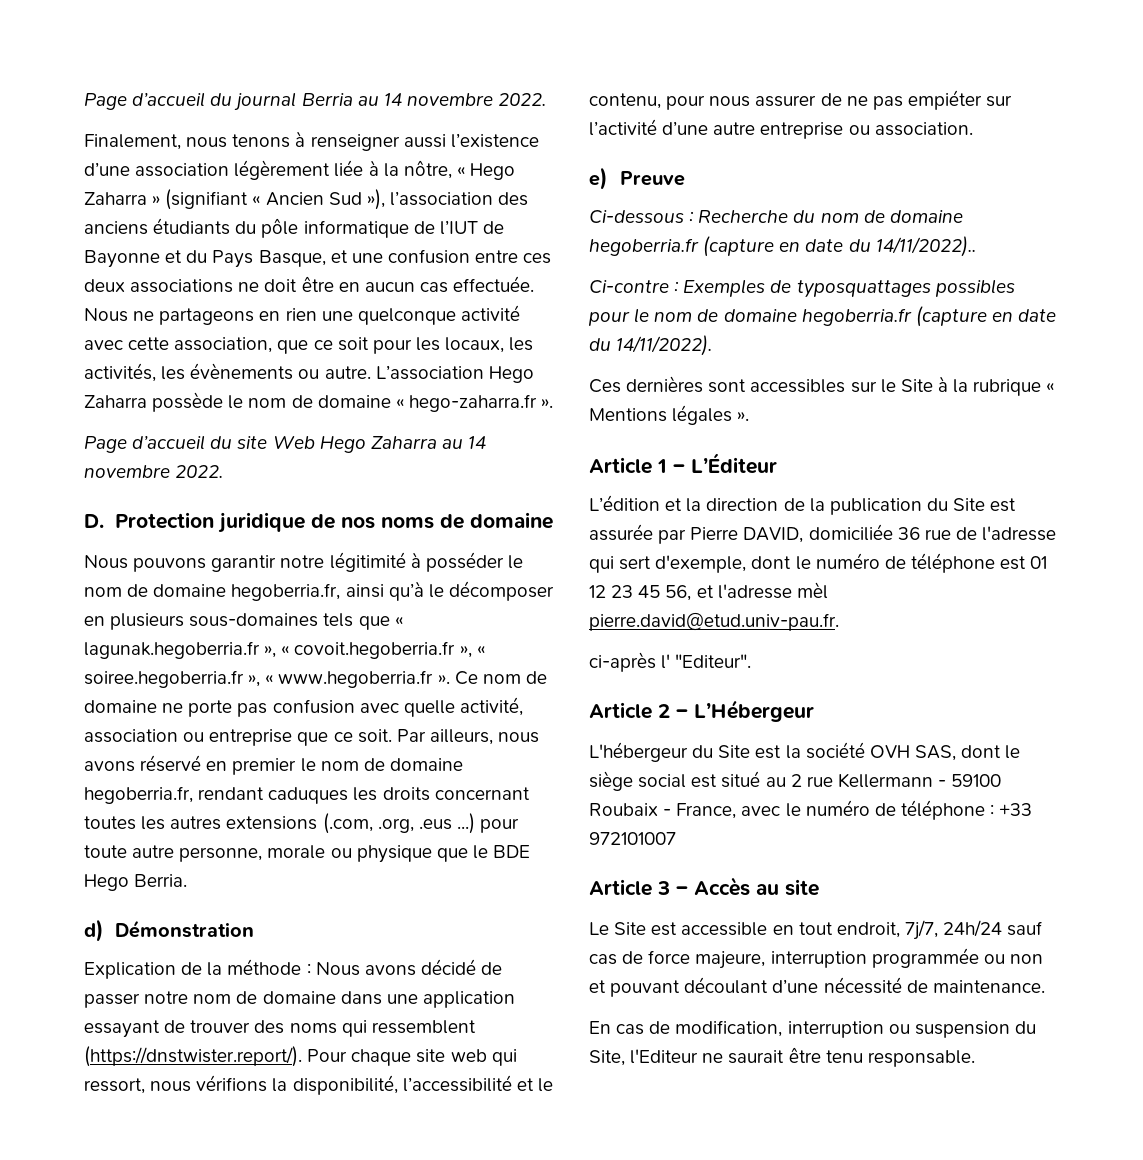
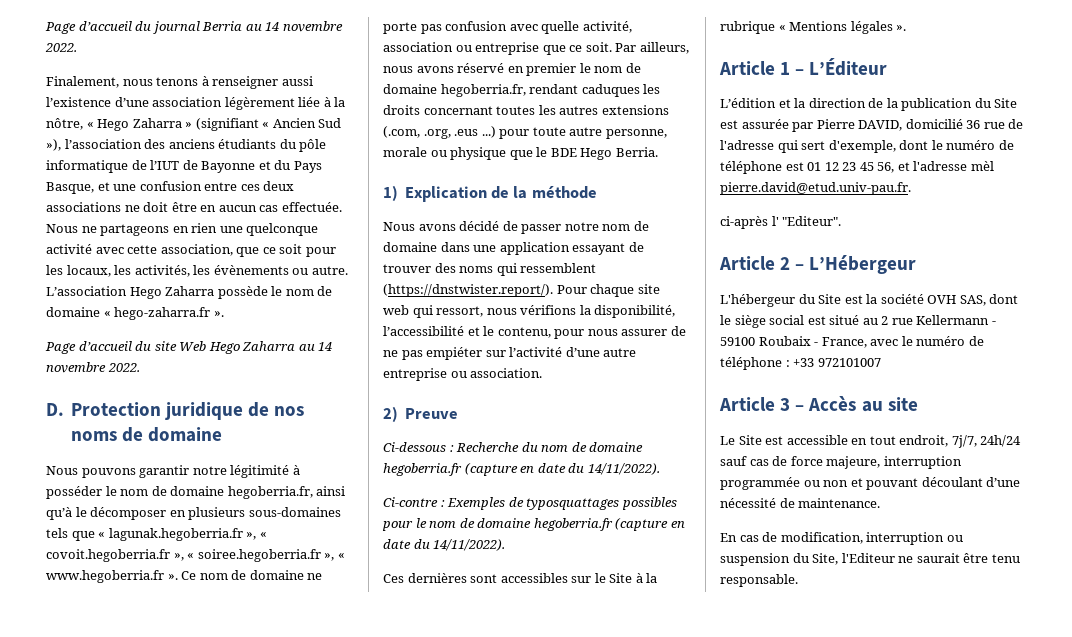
[84,919,254,942] d) Démonstration // -> [383,185,398,201] 1)
[306,963,311,975] : -> (597, 192) //
[589,167,607,190] e) -> [383,406,398,422] 2)
[875,236,976,257] 14/11/2022).. -> [587,463,660,475] 14/11/2022).
[808,524,893,541] domiciliée -> [905,119,963,129] domicilié

